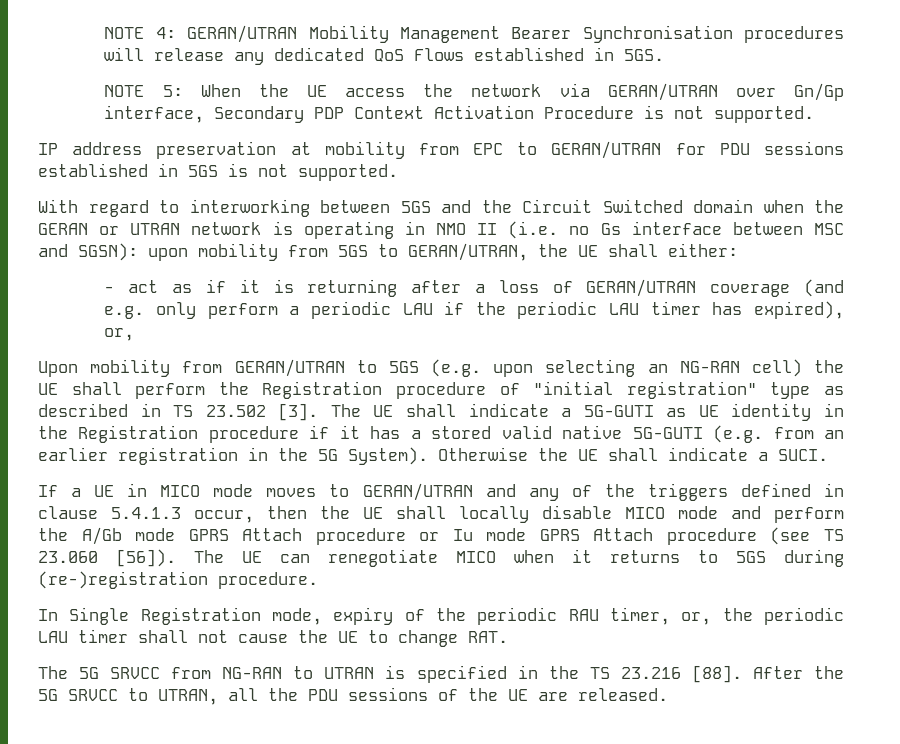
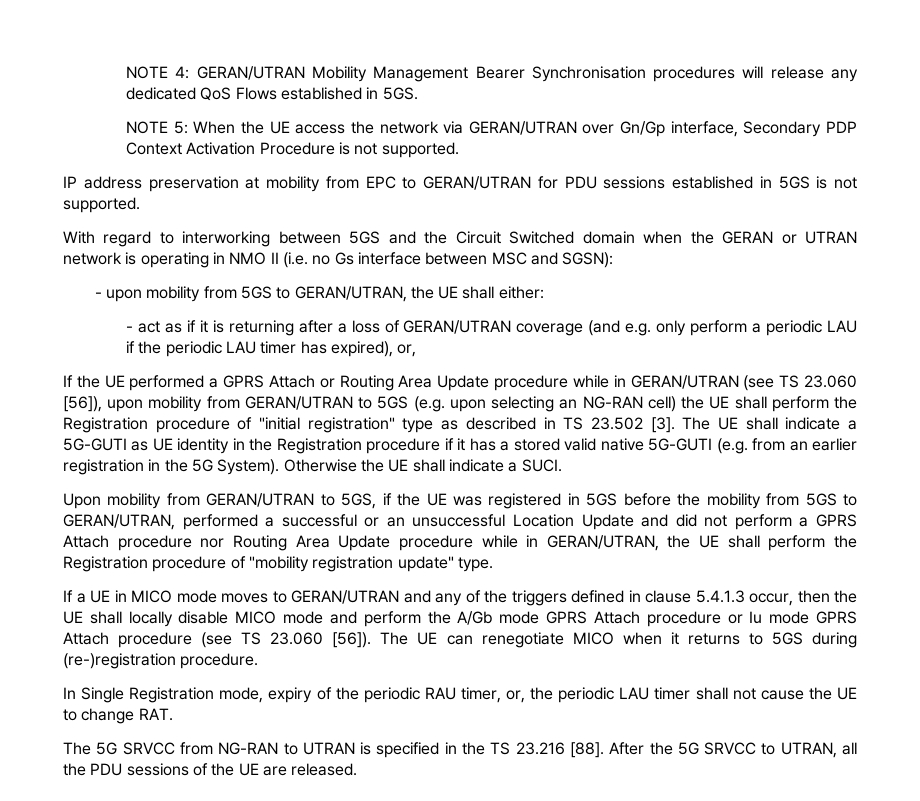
(138, 252) none -> [94,292,102,298] // -
[38,361,78,377] Upon -> [63,375,858,391] [63,396,144,412] If the UE performed a GPRS Attach or Routing Area Update procedure while in GERAN/UTRAN (see TS 23.060 [56]), upon
(828, 455) none -> [63,493,858,509] [63,514,857,530] [63,535,857,551] [63,556,493,572] // Upon mobility from GERAN/UTRAN to 5GS, if the UE was registered in 5GS before the mobility from 5GS to GERAN/UTRAN, performed a successful or an unsuccessful Location Update and did not perform a GPRS Attach procedure nor Routing Area Update procedure while in GERAN/UTRAN, the UE shall perform the Registration procedure of "mobility registration update" type.

